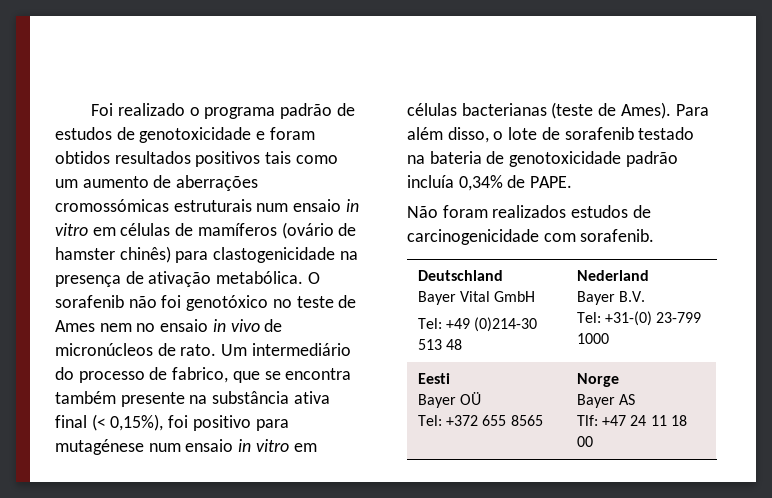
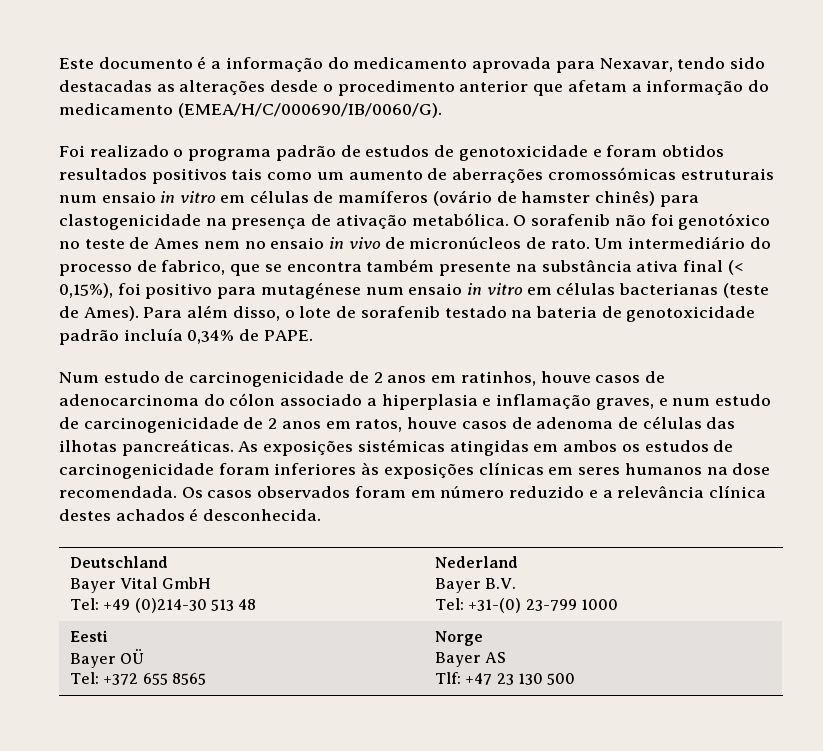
(91, 109) none -> [59,56,765,73] [59,80,769,96] [59,103,442,118] Este documento é a informação do medicamento aprovada para Nexavar, tendo sido destacadas as alterações desde o procedimento anterior que afetam a informação do medicamento (EMEA/H/C/000690/IB/0060/G). //
[407,205,651,218] [407,229,655,245] Não foram realizados estudos de carcinogenicidade com sorafenib. -> [59,371,665,387] [59,393,771,410] [59,416,736,433] [59,439,734,456] [59,462,771,479] [59,485,766,498] [59,508,322,521] Num estudo de carcinogenicidade de 2 anos em ratinhos, houve casos de adenocarcinoma do cólon associado a hiperplasia e inflamação graves, e num estudo de carcinogenicidade de 2 anos em ratos, houve casos de adenoma de células das ilhotas pancreáticas. As exposições sistémicas atingidas em ambos os estudos de carcinogenicidade foram inferiores às exposições clínicas em seres humanos na dose recomendada. Os casos observados foram em número reduzido e a relevância clínica destes achados é desconhecida.
[630,415,687,426] [576,436,593,447] 24 11 18 00 -> [496,673,576,685] 23 130 500

